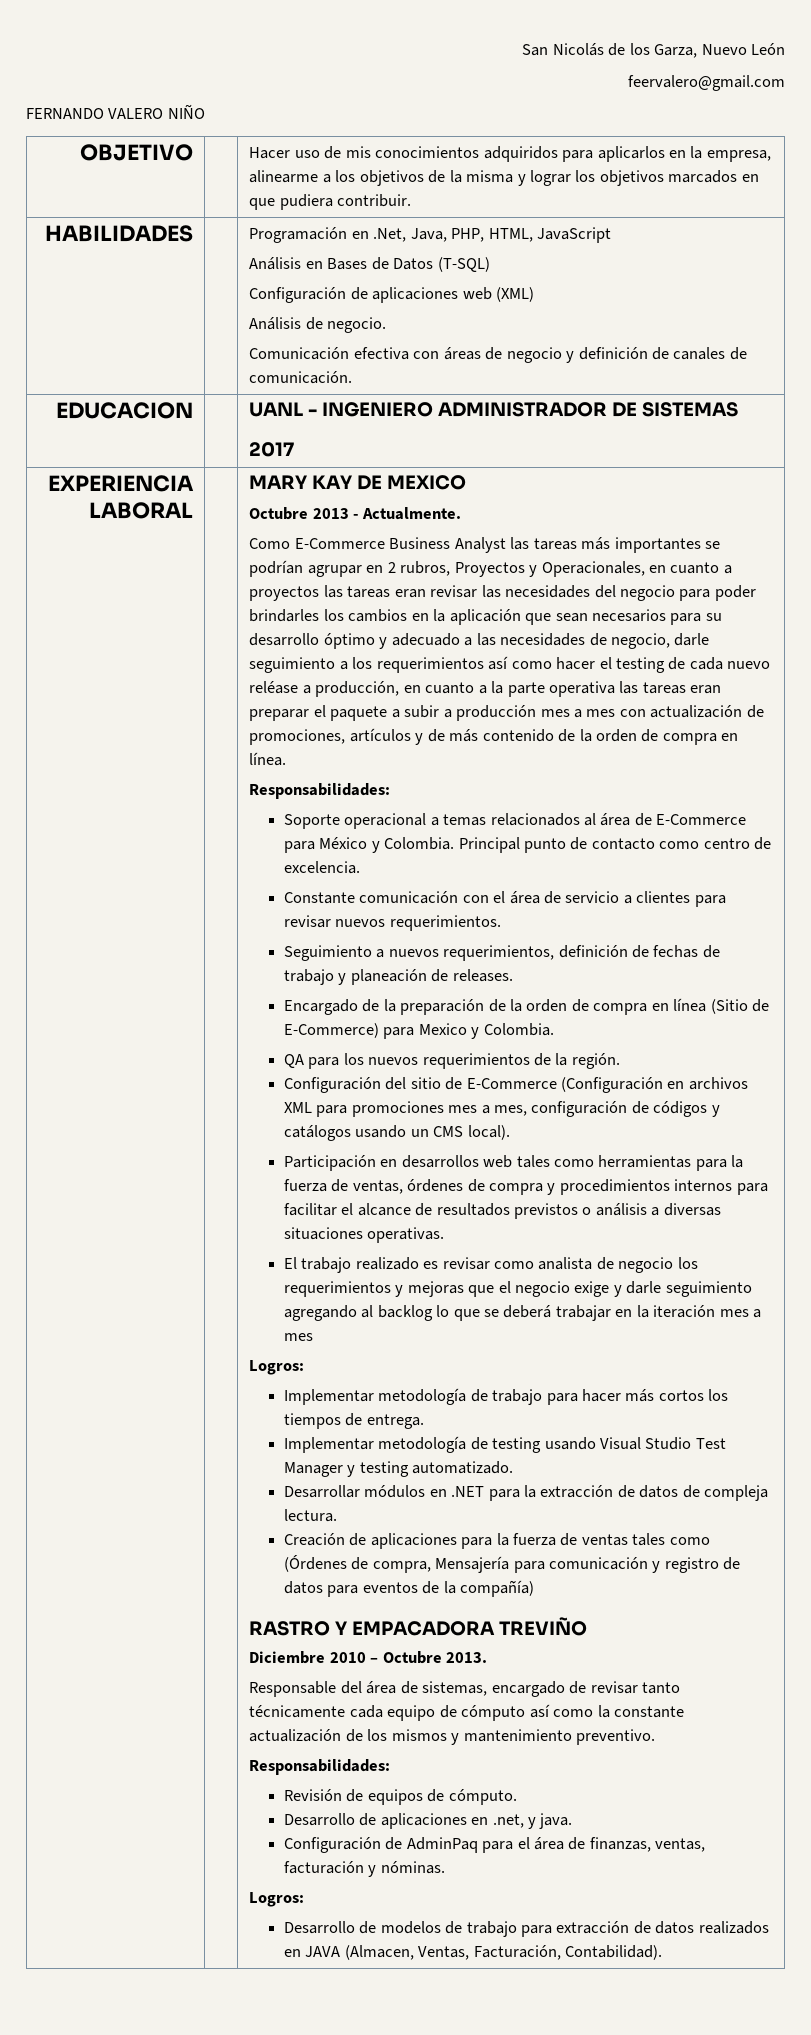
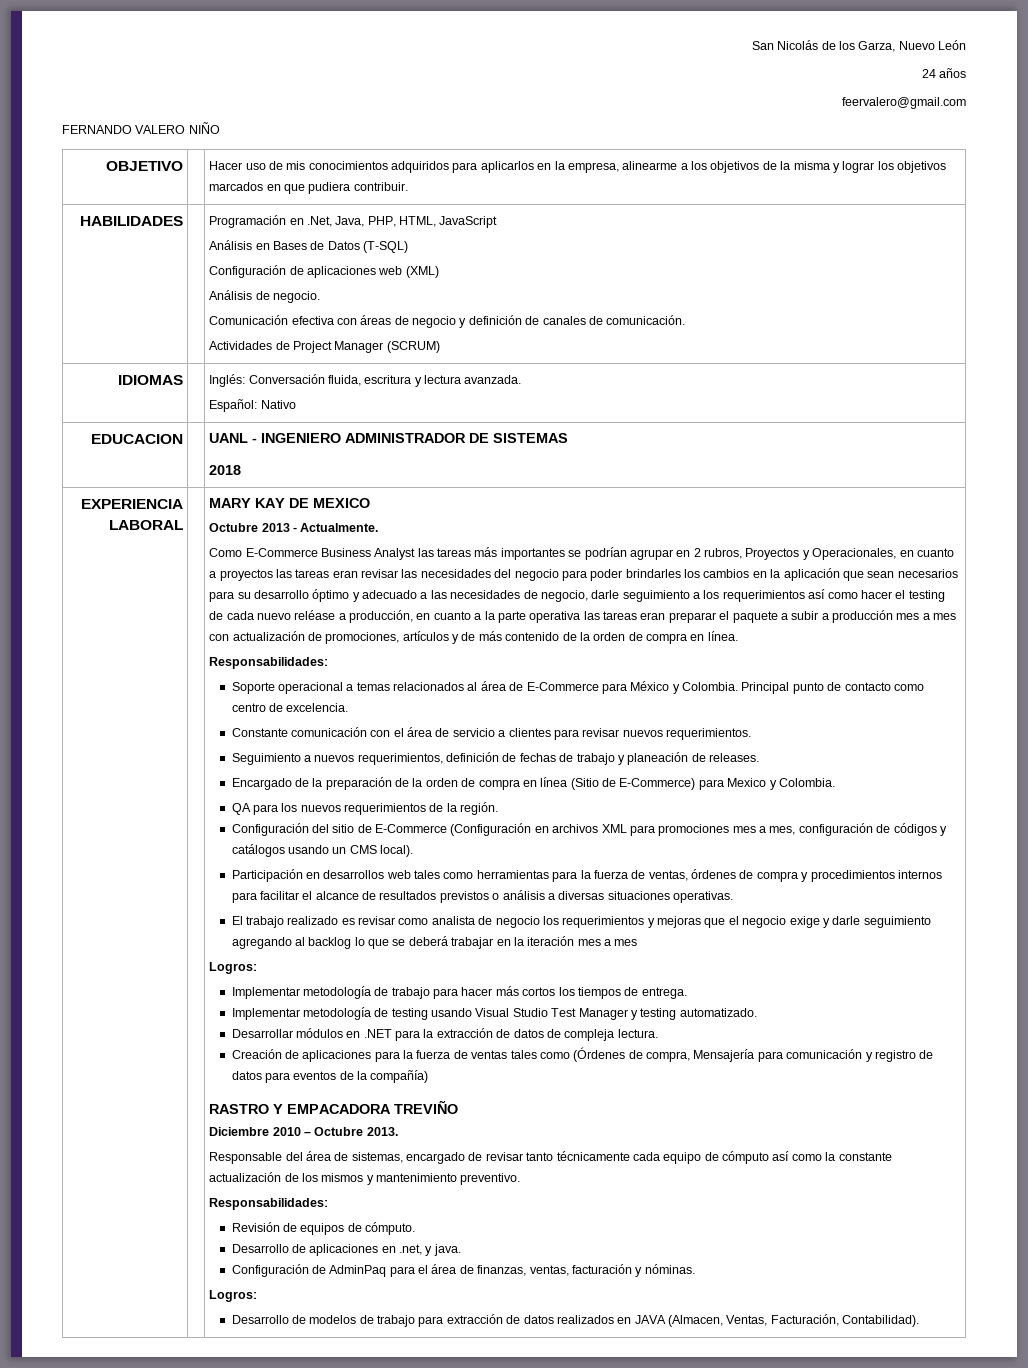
(786, 49) none -> [921,68,966,78] // 24 años
(353, 377) none -> [209,341,440,353] [117,375,183,385] [209,374,522,387] [209,399,296,412] // Actividades de Project Manager (SCRUM) // IDIOMAS | | Inglés: Conversación fluida, escritura y lectura avanzada. // Español: Nativo
[249,442,295,457] 2017 -> [209,465,242,475] 2018

